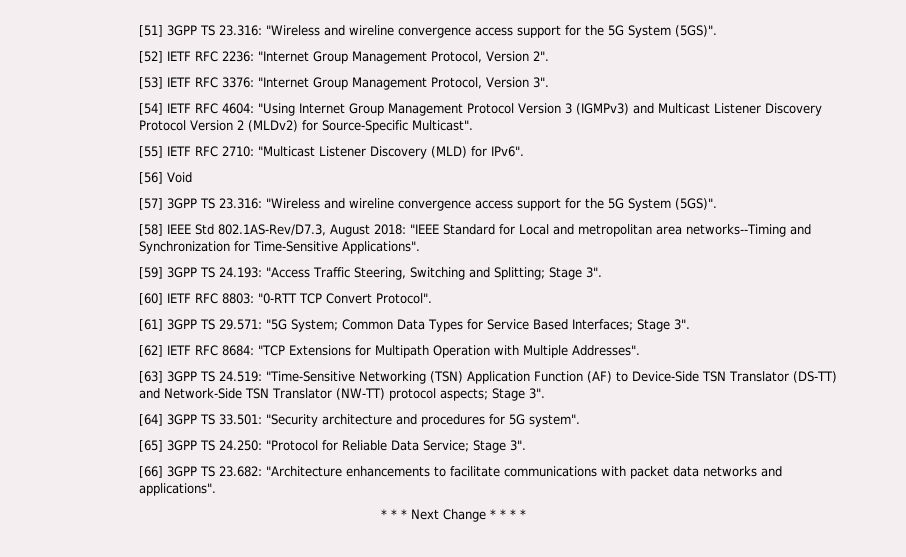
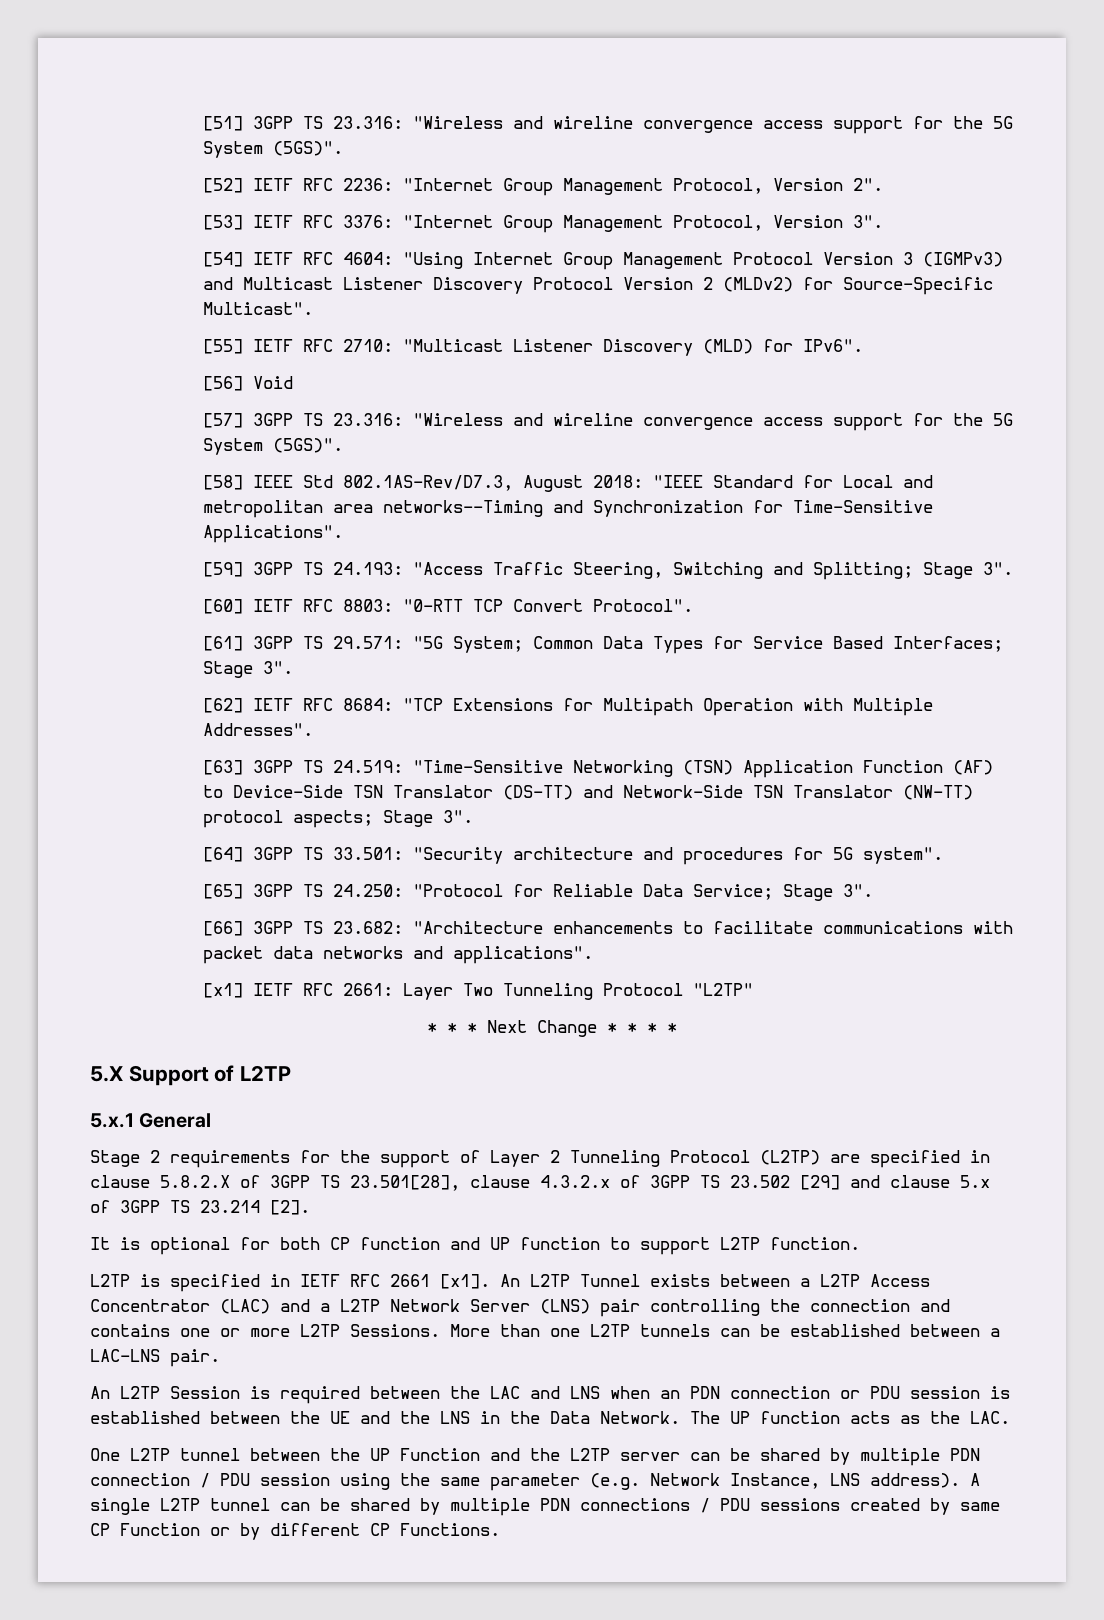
(216, 489) none -> [203,983,754,1000] // [x1] IETF RFC 2661: Layer Two Tunneling Protocol "L2TP"
(526, 514) none -> [90,1065,292,1086] [90,1113,212,1128] [90,1150,990,1168] [90,1175,990,1191] [90,1200,310,1215] [90,1237,860,1255] [90,1274,930,1292] [90,1299,950,1317] [90,1324,1000,1337] [90,1349,220,1367] [90,1386,1010,1404] [90,1411,1010,1424] [90,1448,980,1466] [90,1473,980,1491] [90,1498,1000,1516] [90,1523,500,1540] // 5.X Support of L2TP // 5.x.1 General // Stage 2 requirements for the support of Layer 2 Tunneling Protocol (L2TP) are specified in clause 5.8.2.X of 3GPP TS 23.501[28], clause 4.3.2.x of 3GPP TS 23.502 [29] and clause 5.x of 3GPP TS 23.214 [2]. // It is optional for both CP function and UP function to support L2TP function. // L2TP is specified in IETF RFC 2661 [x1]. An L2TP Tunnel exists between a L2TP Access Concentrator (LAC) and a L2TP Network Server (LNS) pair controlling the connection and contains one or more L2TP Sessions. More than one L2TP tunnels can be established between a LAC-LNS pair. // An L2TP Session is required between the LAC and LNS when an PDN connection or PDU session is established between the UE and the LNS in the Data Network. The UP function acts as the LAC. // One L2TP tunnel between the UP Function and the L2TP server can be shared by multiple PDN connection / PDU session using the same parameter (e.g. Network Instance, LNS address). A single L2TP tunnel can be shared by multiple PDN connections / PDU sessions created by same CP Function or by different CP Functions.

